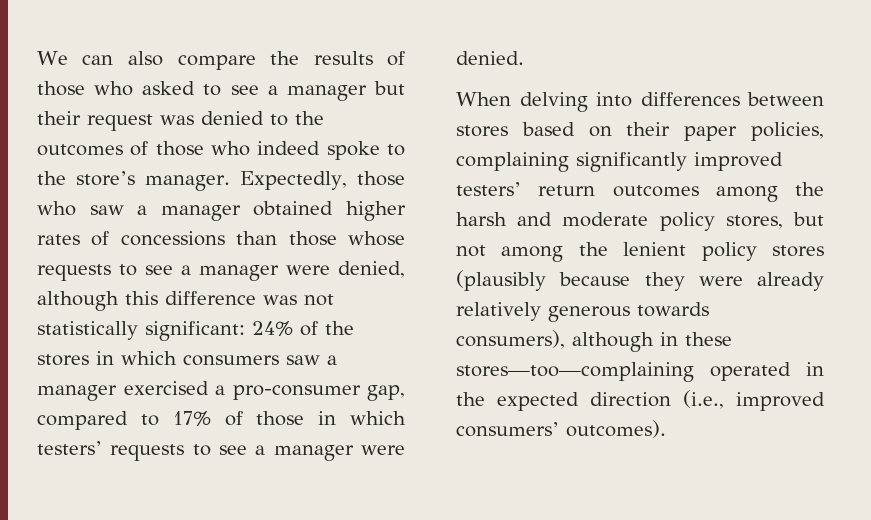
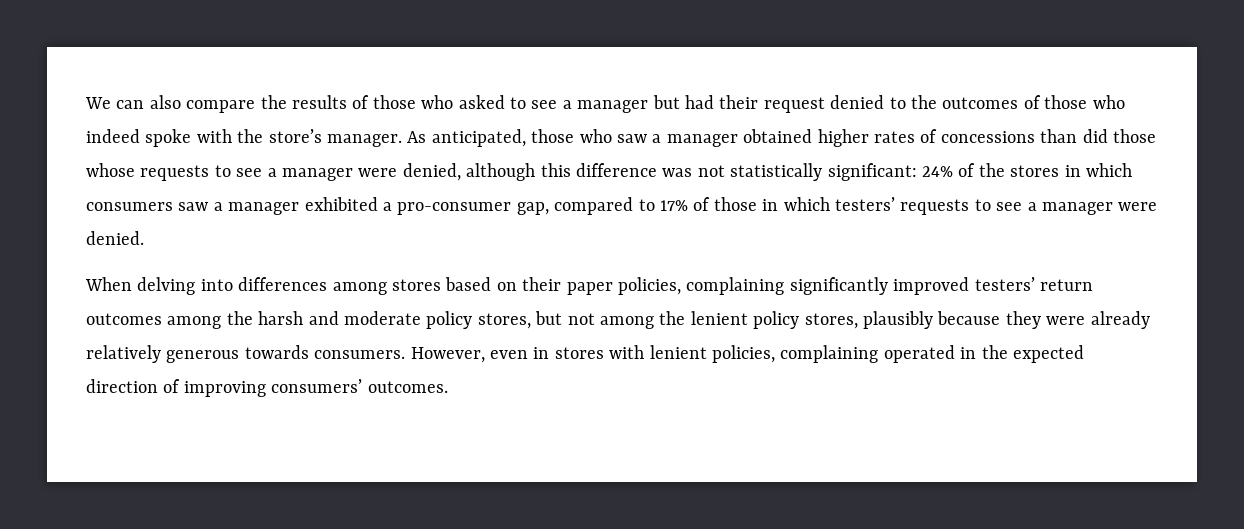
(405, 88) none -> [684,95,714,109] had
[160,115,194,125] was -> (825, 105) none
[387,144,405,156] to -> [196,129,232,143] with
[240,171,348,190] Expectedly, -> [407,129,526,147] As anticipated,
(278, 238) none -> [1082,129,1108,143] did
[123,381,209,395] exercised -> [304,197,378,211] exhibited
[747,92,824,106] between -> [332,282,387,295] among
[772,245,824,257] [456,270,546,291] stores (plausibly -> [804,311,933,329] stores, plausibly
[456,330,732,352] [456,362,694,382] consumers), although in these stores—too—complaining -> [314,345,879,363] consumers. However, even in stores with lenient policies, complaining
[683,390,825,411] [456,420,666,438] (i.e., improved consumers’ outcomes). -> [163,379,448,397] of improving consumers’ outcomes.

